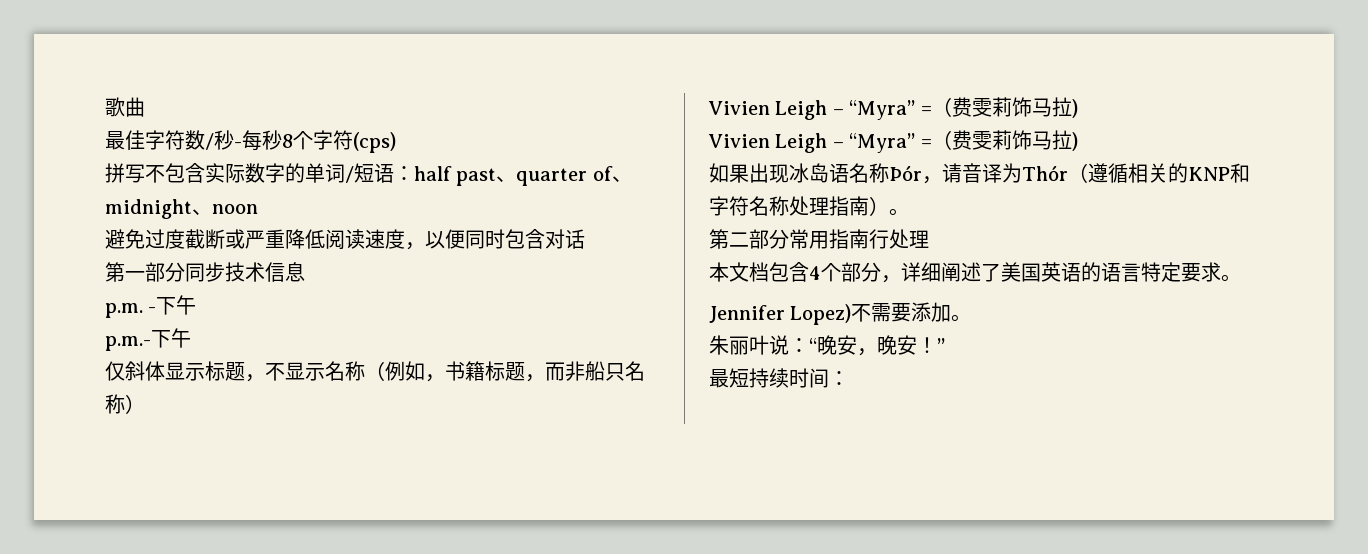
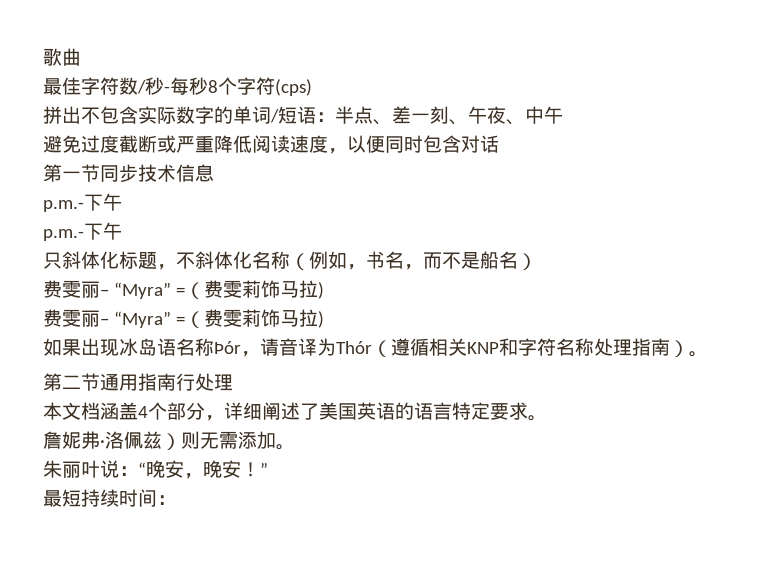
[125,164,145,183] 写 -> [62,106,81,124] 出
[414,166,632,186] [105,199,258,219] half past、quarter of、midnight、noon -> [335,106,563,125] 半点、差一刻、午夜、中午
[145,262,185,282] 部分 -> [81,164,100,182] 节
[105,303,157,318] p.m. - -> [43,200,84,212] p.m.-
[105,361,205,381] 仅斜体显示 -> [43,251,119,269] 只斜体化
[285,362,325,381] 显示 -> [195,251,252,269] 斜体化
[465,361,645,382] [105,394,145,414] [708,97,1078,120] [708,133,828,153] 籍标题，而非船只名称） // Vivien Leigh – “Myra” =（费雯莉饰马拉) // Vivien Leigh -> [385,251,537,270] [43,280,324,299] [43,309,100,327] 名，而不是船名） // 费雯丽– “Myra” =（费雯莉饰马拉) // 费雯丽
[1168,163,1188,183] 的 -> (467, 347) none
[749,229,809,249] 部分常 -> [81,373,119,391] 节通
[769,262,809,282] 包含 -> [100,402,138,420] 涵盖
[709,303,912,325] Jennifer Lopez)不需要 -> [43,431,238,450] 詹妮弗·洛佩兹）则无需

